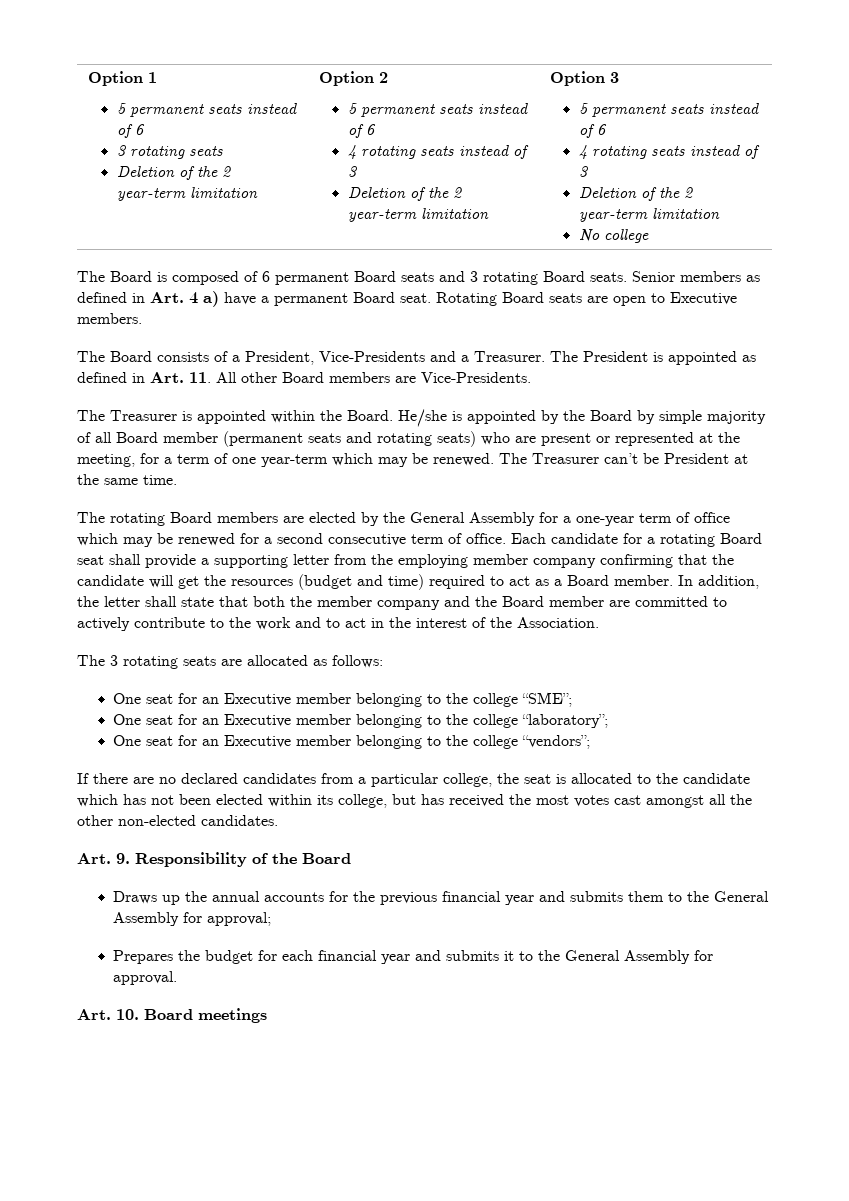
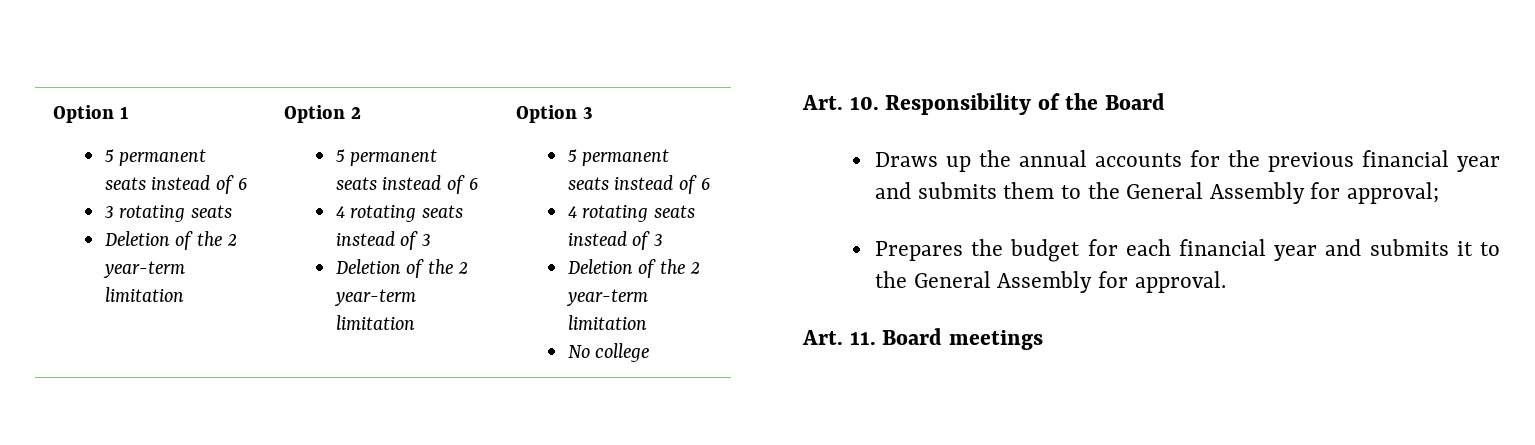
[77,271,760,285] [77,291,737,307] [77,313,142,324] [77,351,756,365] [77,372,531,383] [77,409,766,427] [77,431,740,447] [77,453,748,467] [77,474,177,485] [77,512,730,526] [77,533,762,547] [77,554,734,568] [77,574,759,590] [77,596,727,610] [77,617,599,631] [77,655,383,669] [113,692,573,707] [113,714,609,728] [113,735,591,749] [77,773,750,787] [77,794,752,808] [77,815,278,826] [77,853,130,864] The Board is composed of 6 permanent Board seats and 3 rotating Board seats. Senior members as defined in Art. 4 a) have a permanent Board seat. Rotating Board seats are open to Executive members. // The Board consists of a President, Vice-Presidents and a Treasurer. The President is appointed as defined in Art. 11. All other Board members are Vice-Presidents. // The Treasurer is appointed within the Board. He/she is appointed by the Board by simple majority of all Board member (permanent seats and rotating seats) who are present or represented at the meeting, for a term of one year-term which may be renewed. The Treasurer can’t be President at the same time. // The rotating Board members are elected by the General Assembly for a one-year term of office which may be renewed for a second consecutive term of office. Each candidate for a rotating Board seat shall provide a supporting letter from the employing member company confirming that the candidate will get the resources (budget and time) required to act as a Board member. In addition, the letter shall state that both the member company and the Board member are committed to actively contribute to the work and to act in the interest of the Association. // The 3 rotating seats are allocated as follows: // One seat for an Executive member belonging to the college “SME”; // One seat for an Executive member belonging to the college “laboratory”; // One seat for an Executive member belonging to the college “vendors”; // If there are no declared candidates from a particular college, the seat is allocated to the candidate which has not been elected within its college, but has received the most votes cast amongst all the other non-elected candidates. // Art. 9. -> [802,95,879,110] Art. 10.
[116,1009,139,1020] 10. -> [849,332,876,345] 11.

